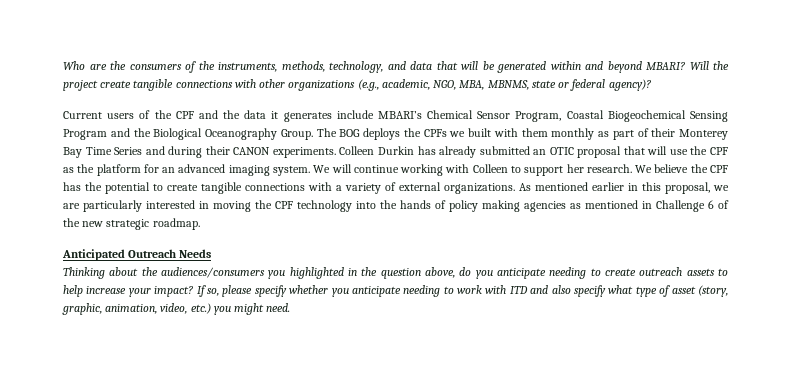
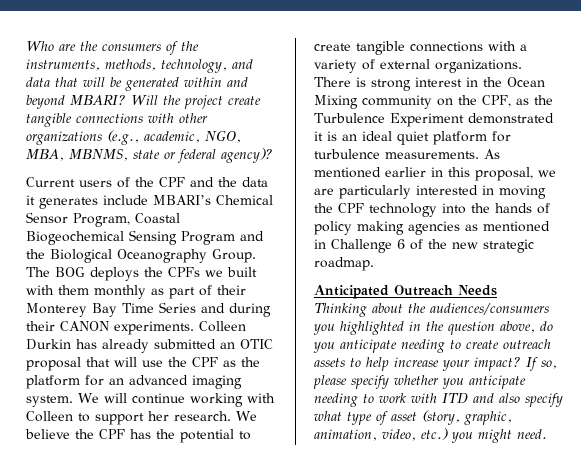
(515, 188) none -> [314,77,545,91] [314,95,553,109] [314,113,554,127] [314,131,511,145] [314,149,479,159] There is strong interest in the Ocean Mixing community on the CPF, as the Turbulence Experiment demonstrated it is an ideal quiet platform for turbulence measurements.

